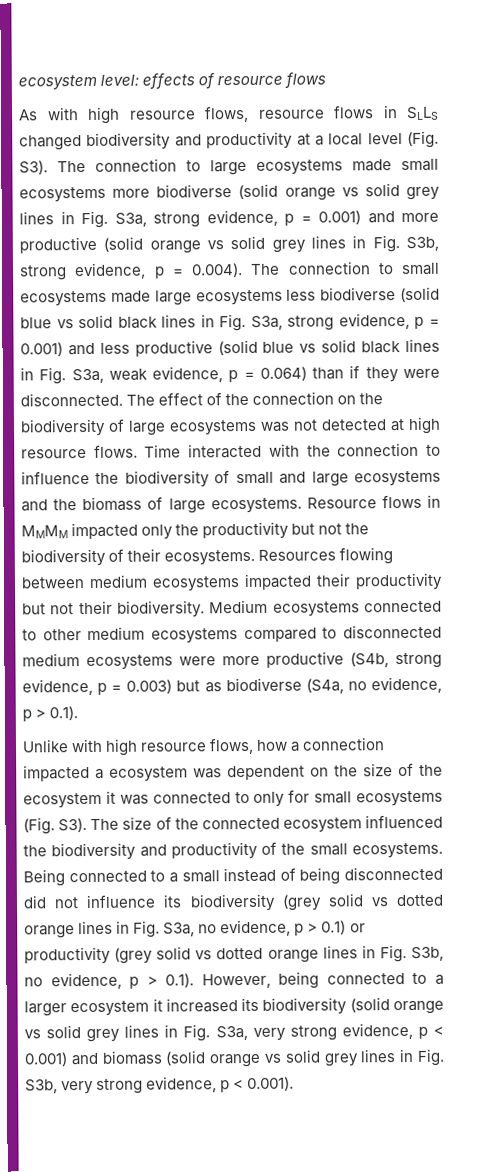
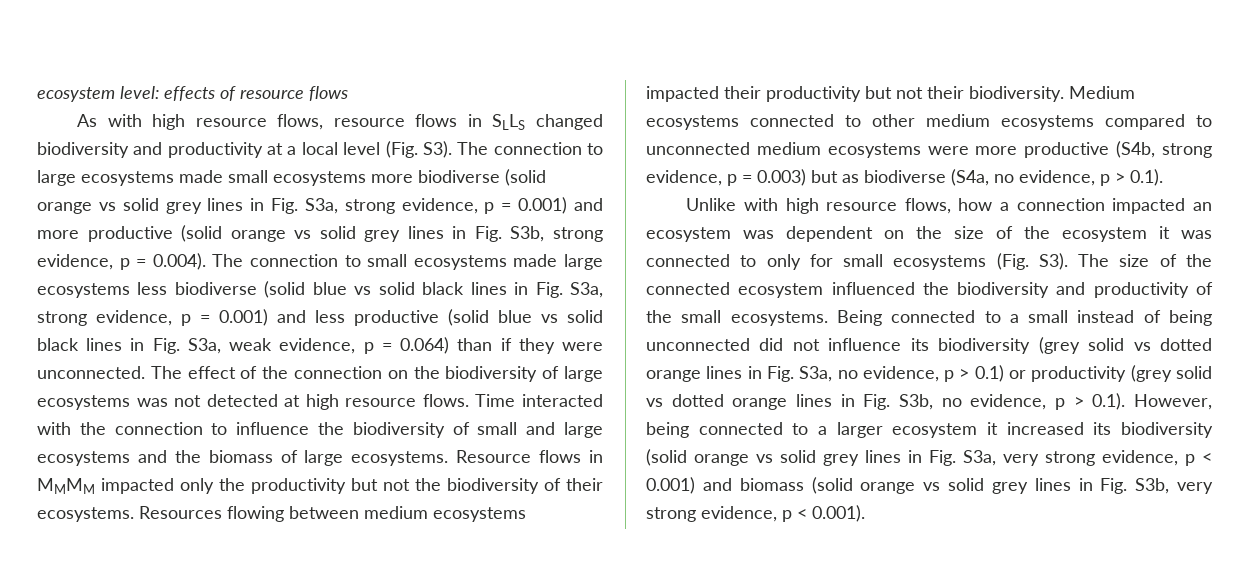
[20,392,123,407] disconnected. -> [37,366,145,379] unconnected.
[343,624,442,639] disconnected -> [646,142,750,155] unconnected
[95,768,104,779] a -> [1193,202,1212,211] an
[344,866,443,881] disconnected -> [646,338,750,351] unconnected

